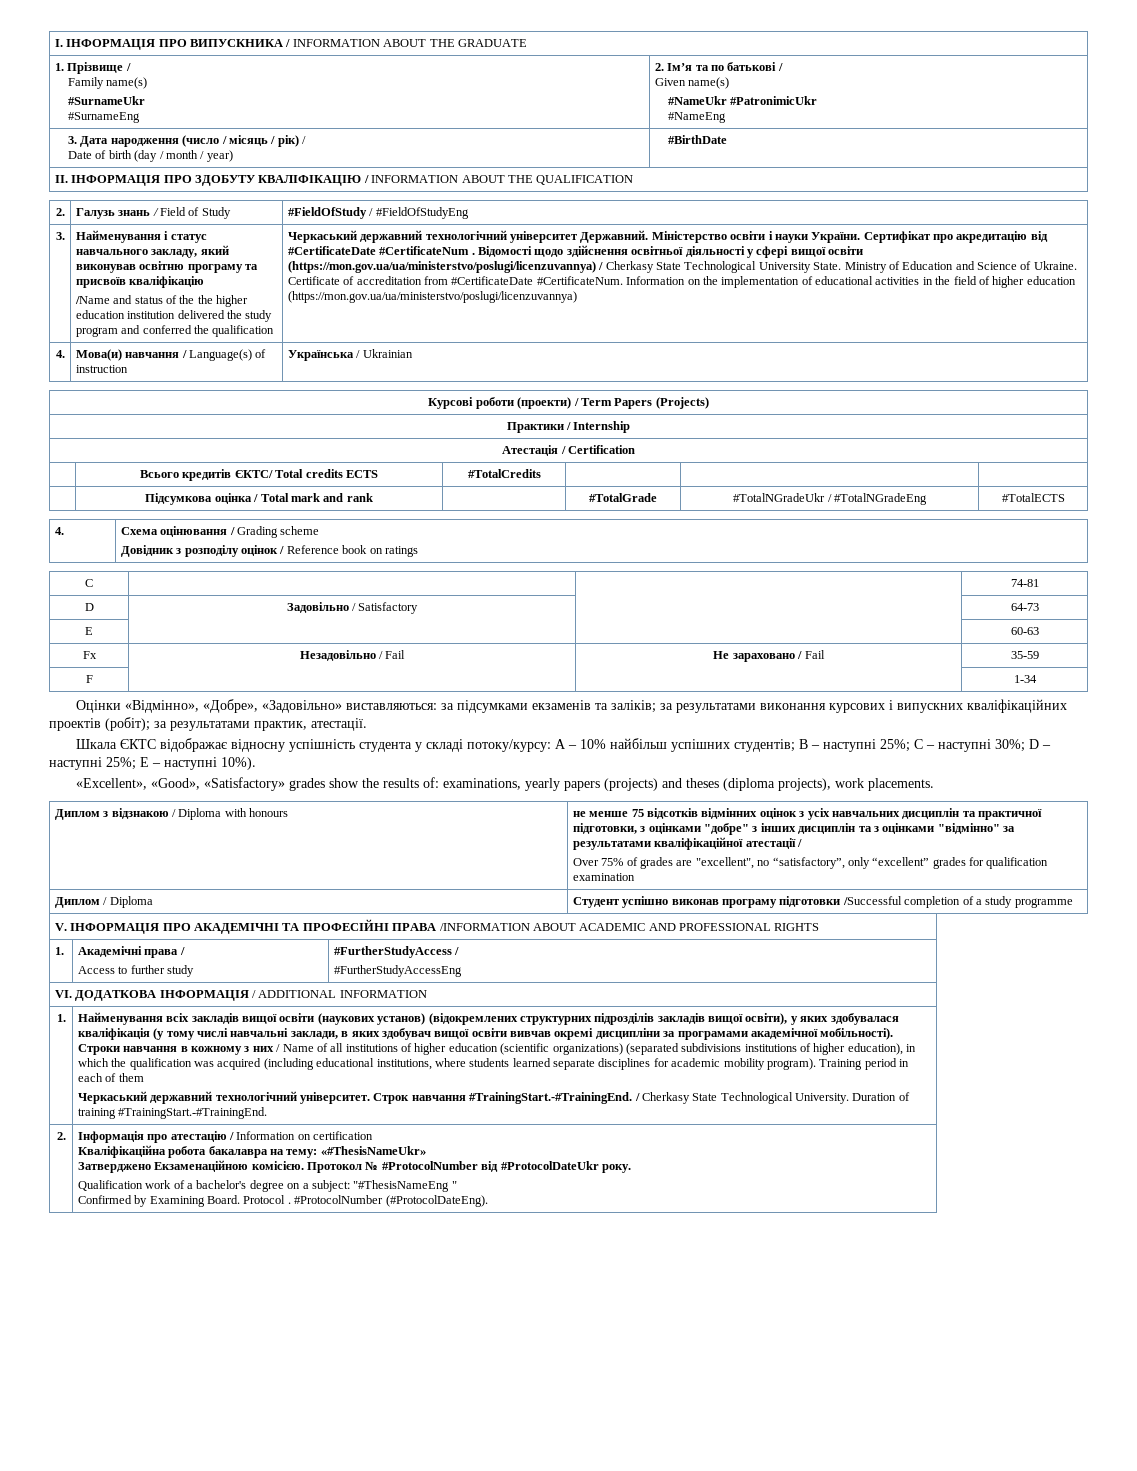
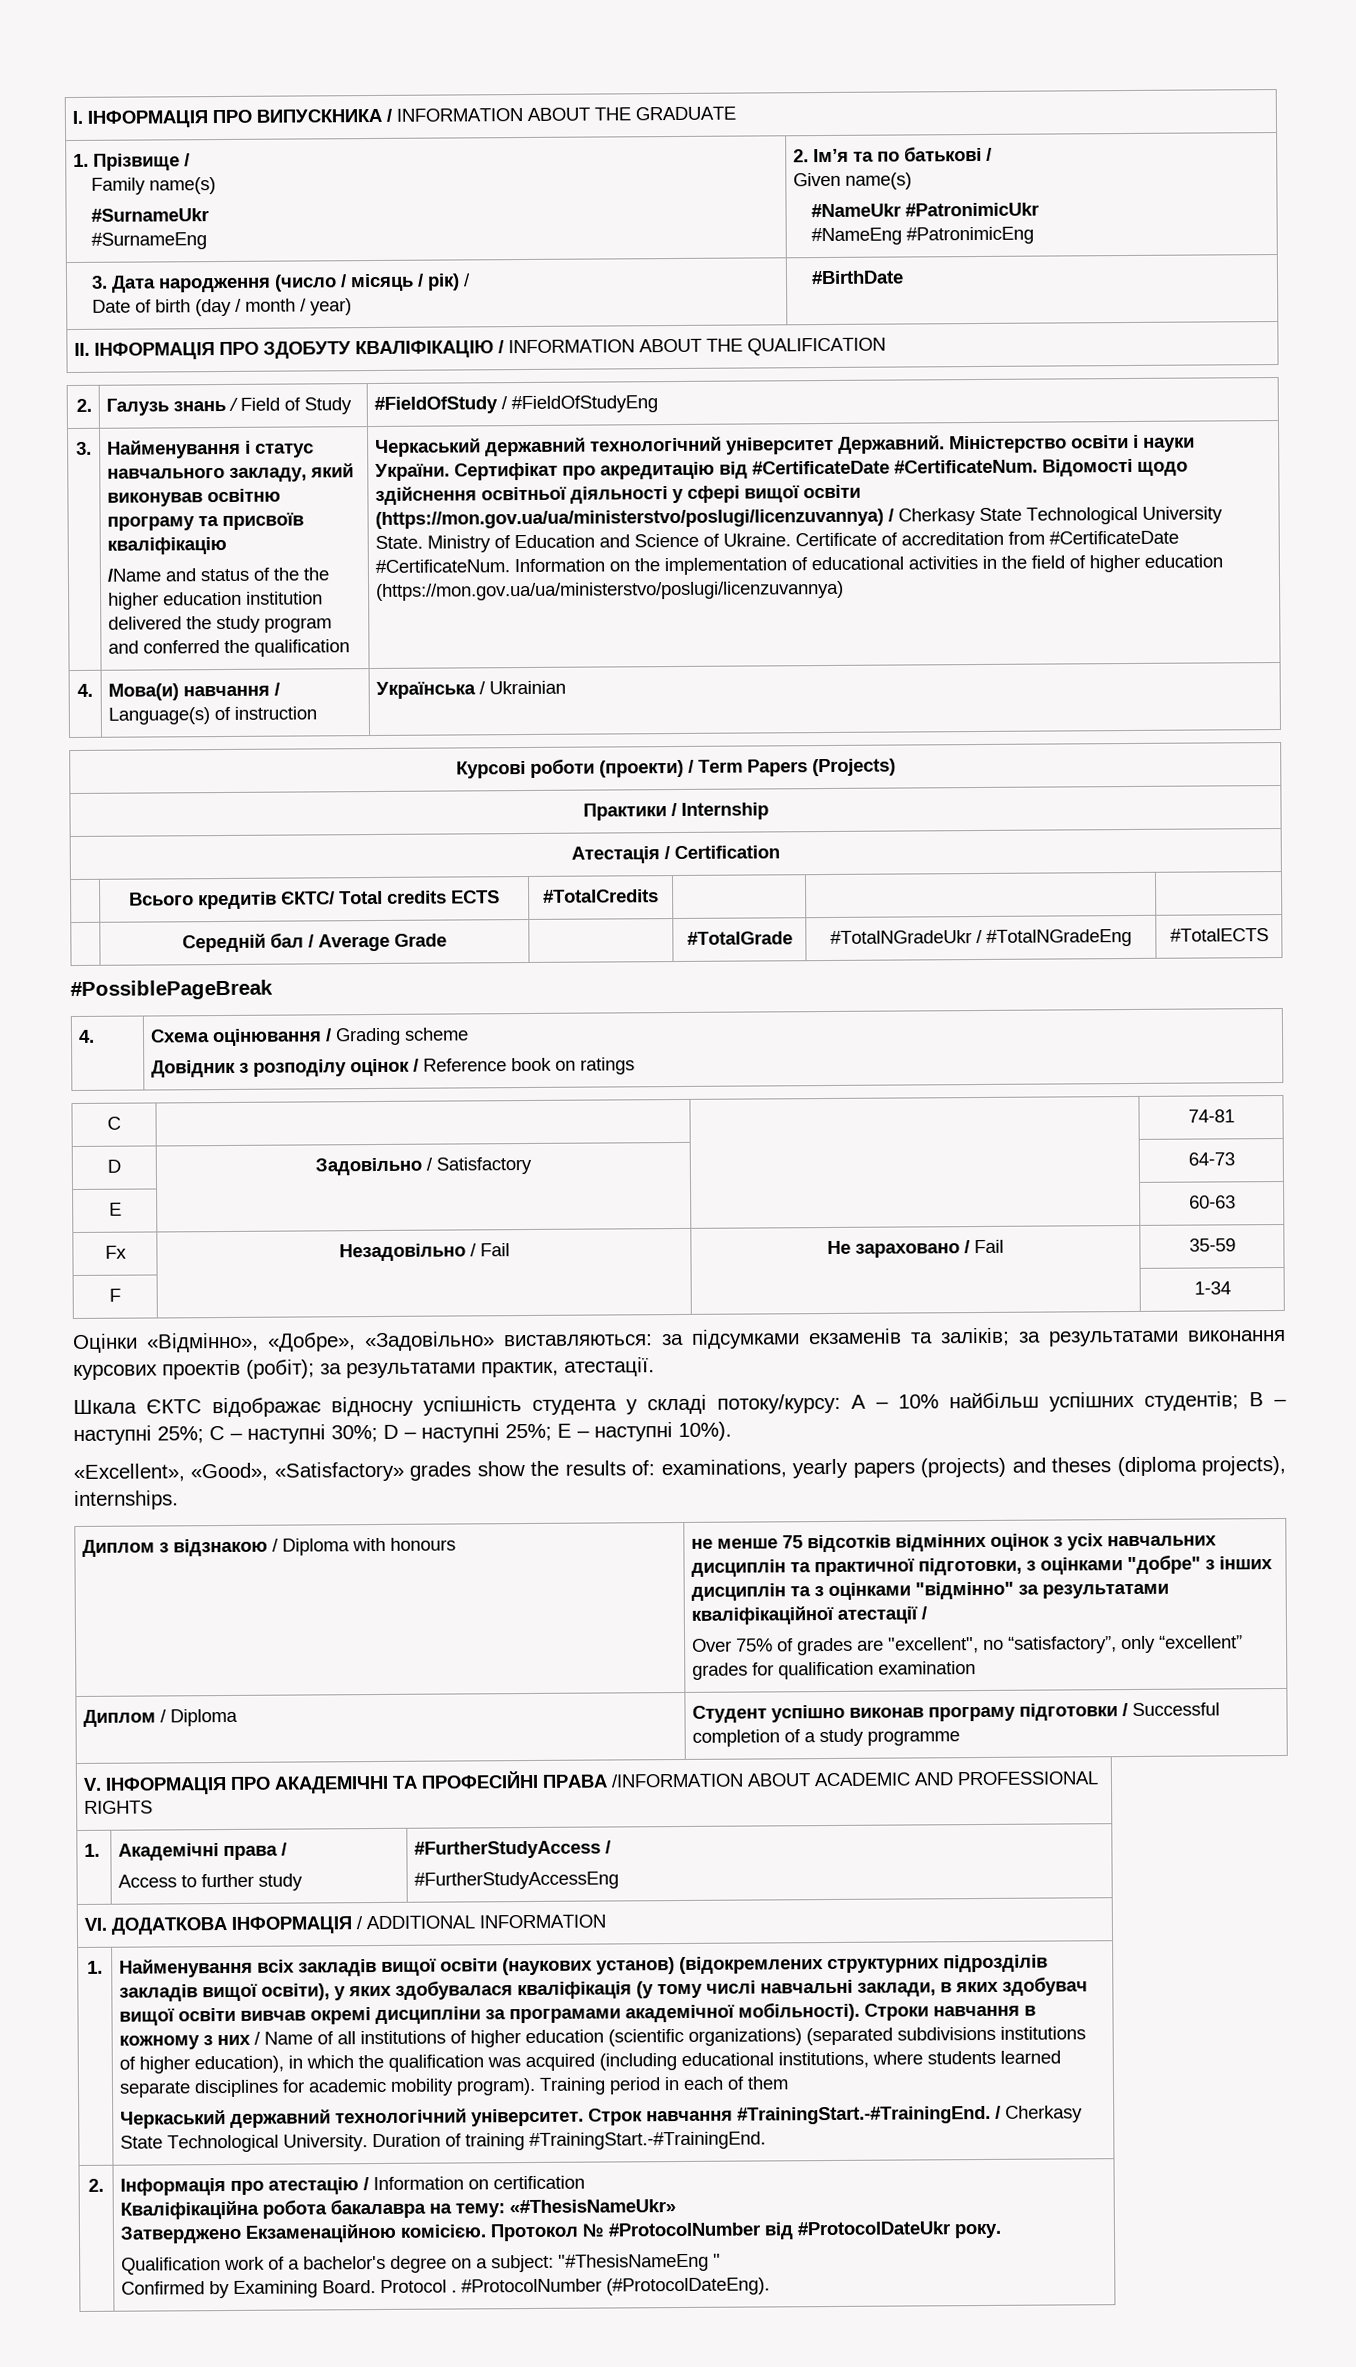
(727, 117) none -> [905,226,1034,245] #PatronimicEng
[379,246,475,255] #CertificateNum . -> [894,459,1039,474] #CertificateNum.
[145,493,373,505] Підсумкова оцінка / Total mark and rank -> [182,932,448,953] Середній бал / Average Grade
(1065, 497) none -> [70,979,273,1001] // #PossiblePageBreak
[889,699,1068,713] і випускних кваліфікаційних -> (158, 1372) none
[835,778,935,791] work placements. -> [74,1490,179,1511] internships.
[842,896,902,905] /Successful -> [1122,1702,1221,1717] / Successful

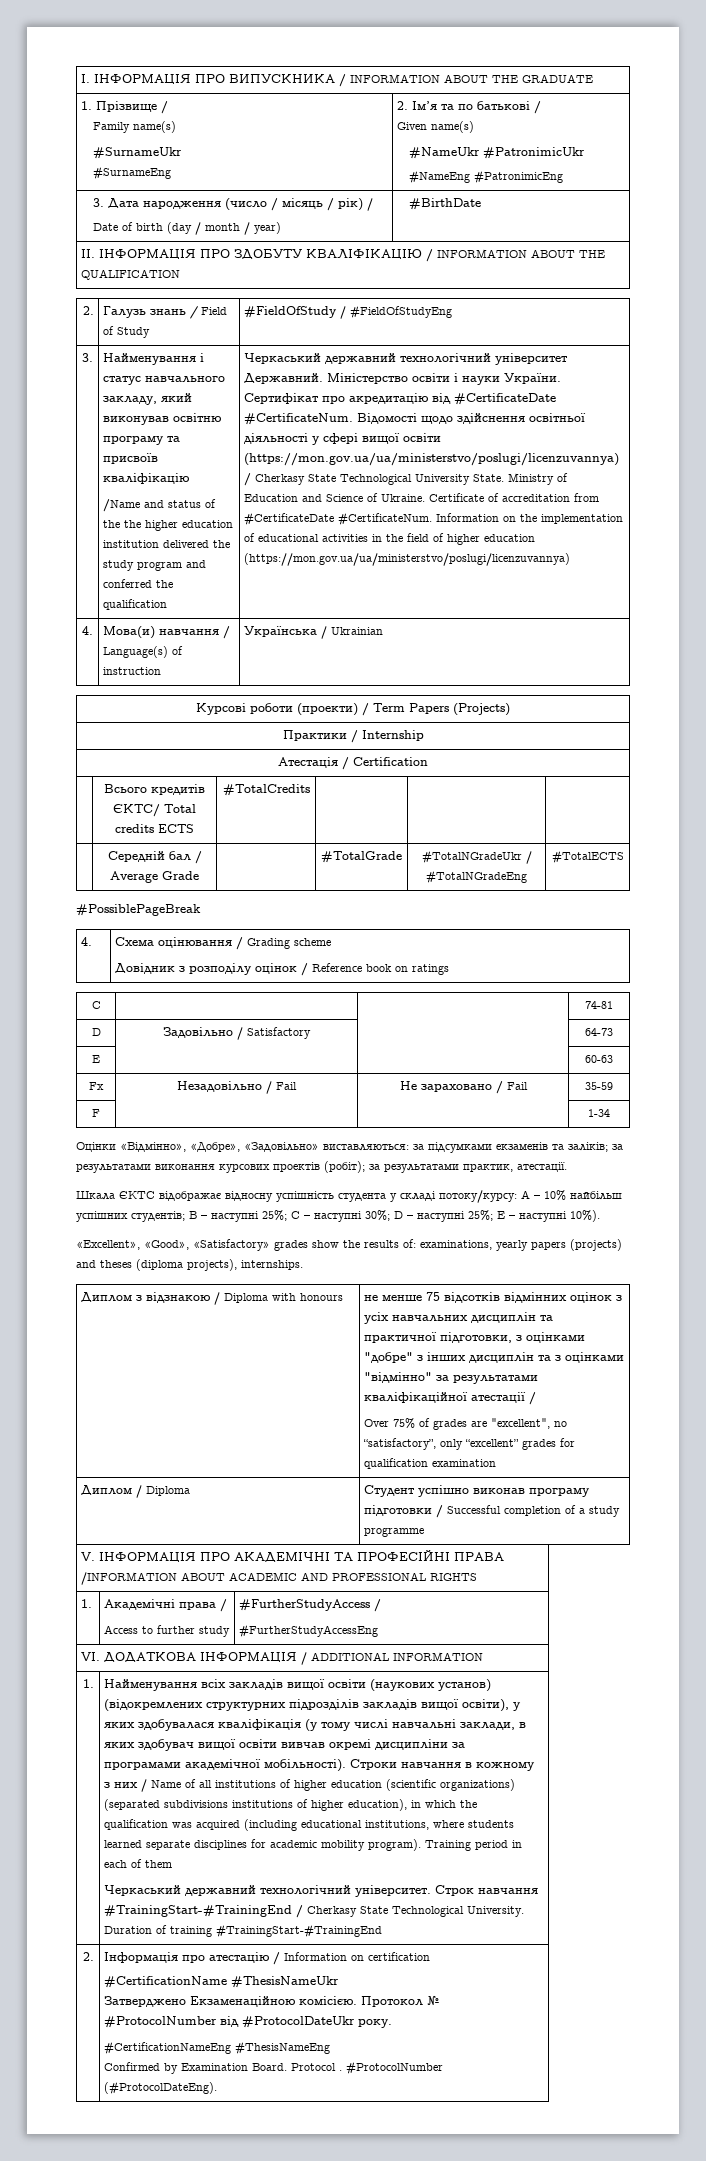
[737,2105,992,2125] #TrainingStart.-#TrainingEnd. -> [104,1905,293,1917] #TrainingStart-#TrainingEnd
[529,2131,767,2151] #TrainingStart.-#TrainingEnd. -> [216,1924,383,1938] #TrainingStart-#TrainingEnd
[120,2198,677,2220] Кваліфікаційна робота бакалавра на тему: «#ThesisNameUkr» -> [104,1976,340,1988] #CertificationName #ThesisNameUkr
[121,2253,722,2275] Qualification work of a bachelor's degree on a subject: "#ThesisNameEng " -> [104,2041,331,2055] #CertificationNameEng #ThesisNameEng
[233,2280,319,2298] Examining -> [181,2063,249,2071] Examination

